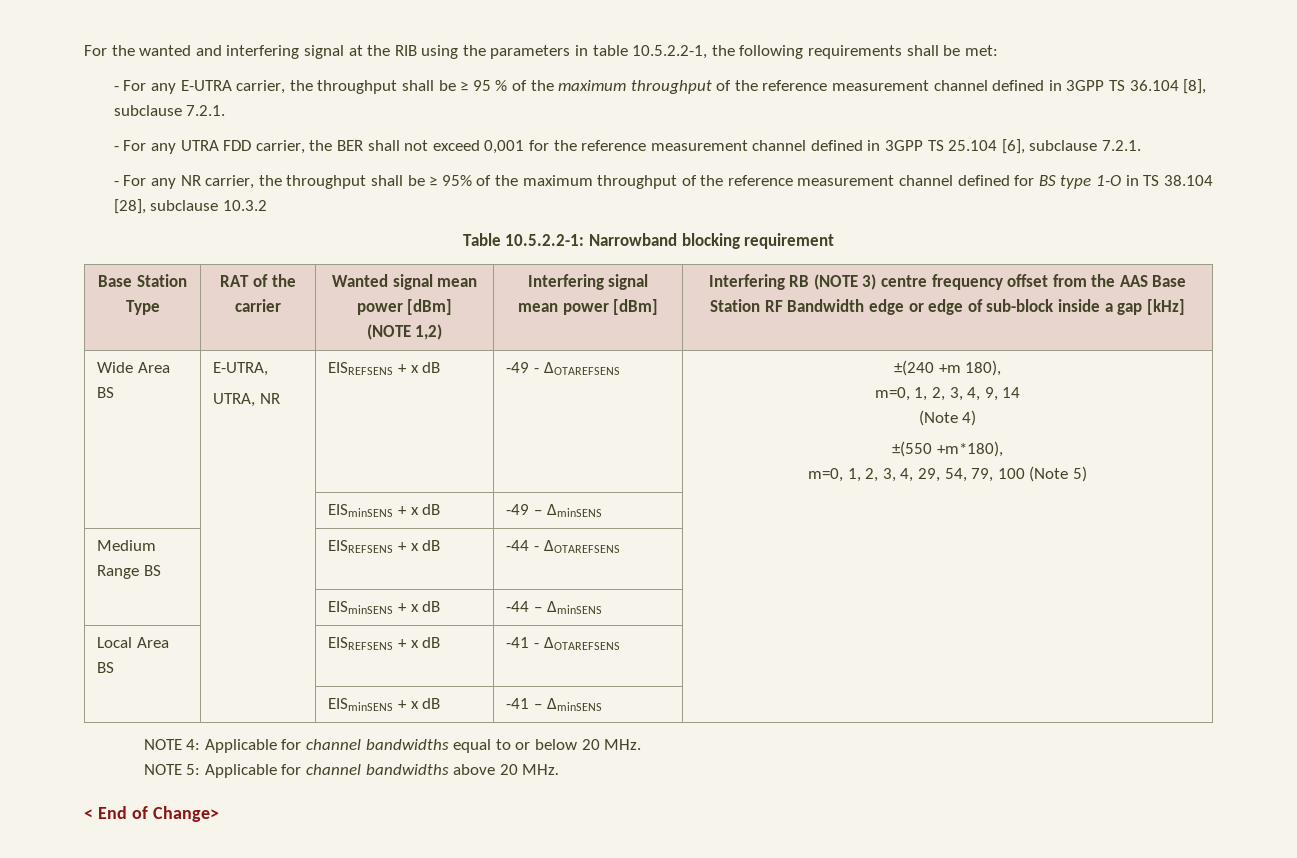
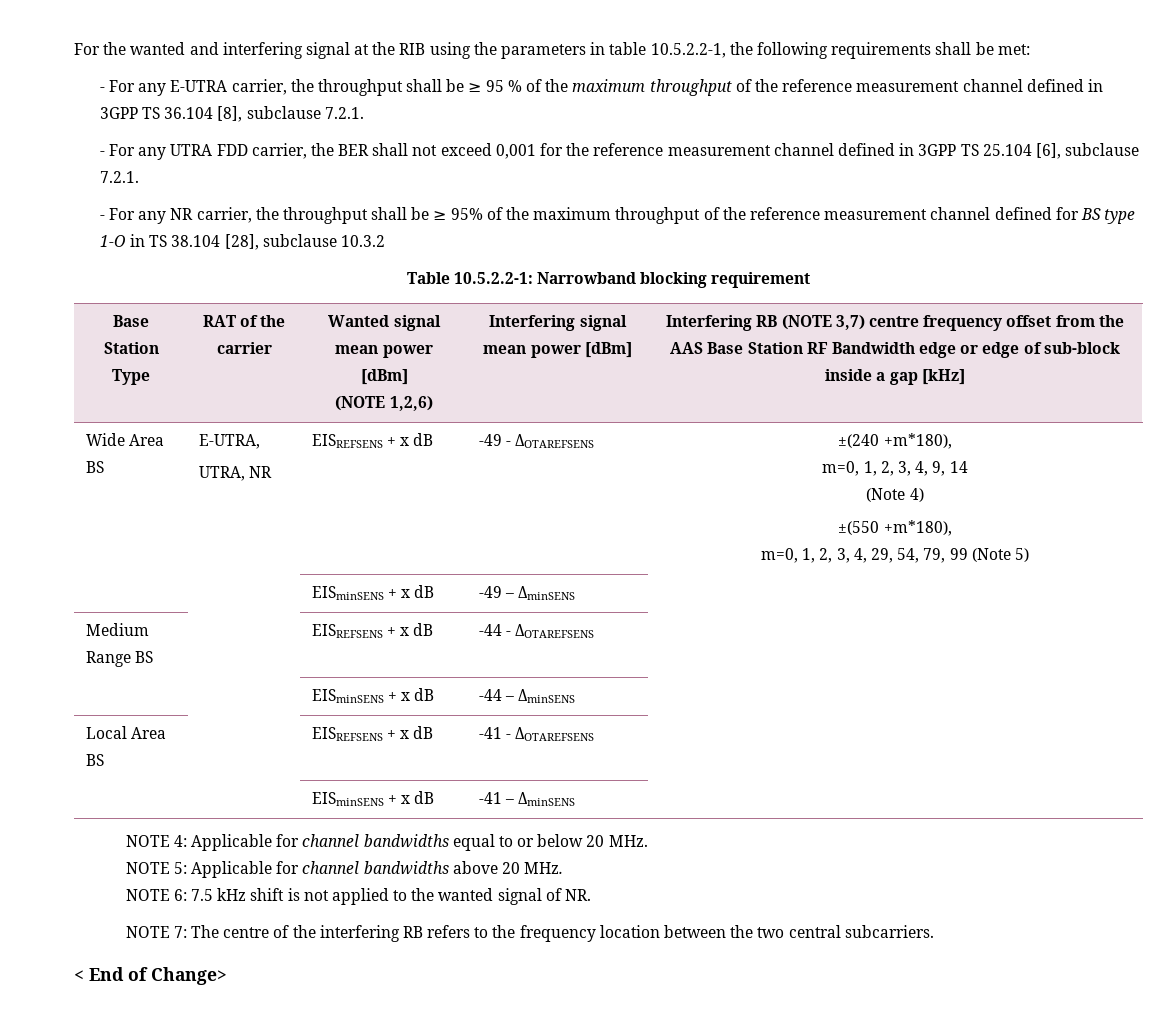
[415,324,443,340] 1,2) -> [389,396,433,411] 1,2,6)
[862,274,877,290] 3) -> [835,315,865,330] 3,7)
[938,360,1002,376] +m 180), -> [883,433,952,449] +m*180),
[997,468,1025,479] 100 -> [949,548,968,560] 99
(560, 769) none -> [125,888,591,905] [125,925,934,942] // NOTE 6: 7.5 kHz shift is not applied to the wanted signal of NR. // NOTE 7: The centre of the interfering RB refers to the frequency location between the two central subcarriers.

